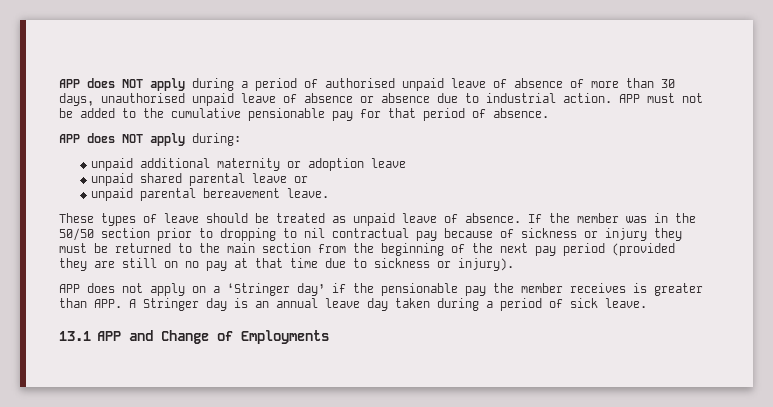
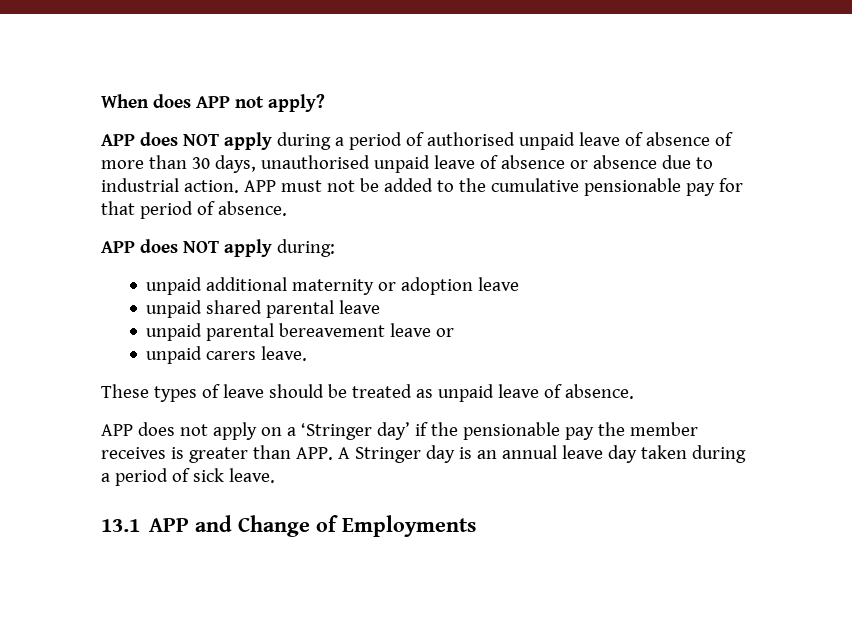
(59, 83) none -> [101,94,325,112] When does APP not apply? //
[293,176,308,183] or -> (381, 307) none
(280, 193) none -> [390,323,455,337] [146,346,257,364] leave or // unpaid carers
[528,213,696,223] [59,228,682,241] [59,243,675,256] [59,258,514,271] If the member was in the 50/50 section prior to dropping to nil contractual pay because of sickness or injury they must be returned to the main section from the beginning of the next pay period (provided they are still on no pay at that time due to sickness or injury). -> (634, 391) none

